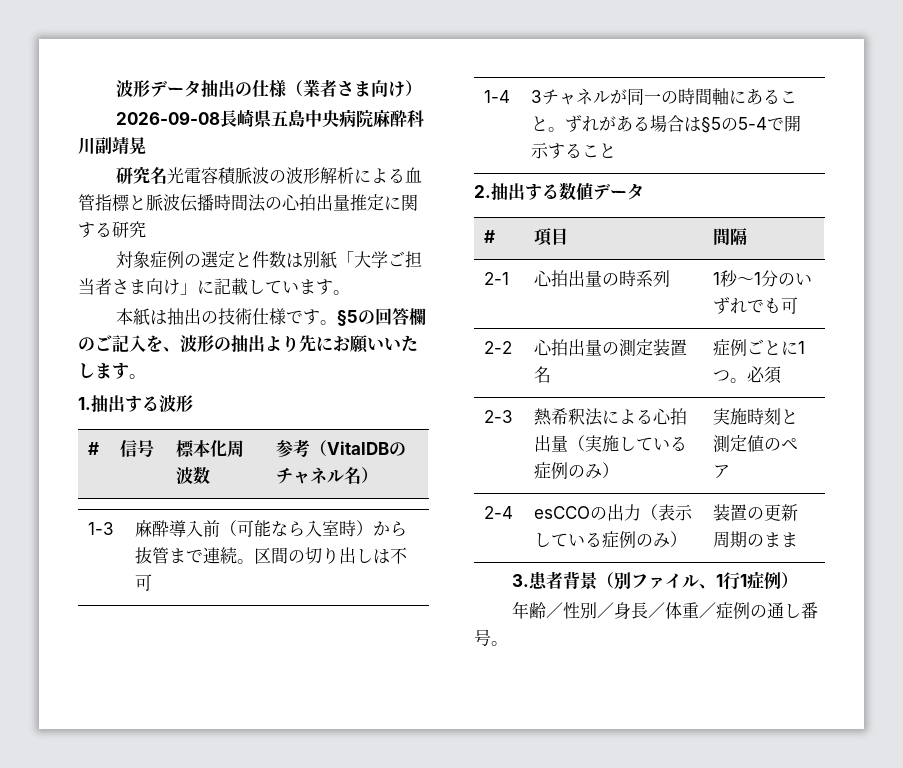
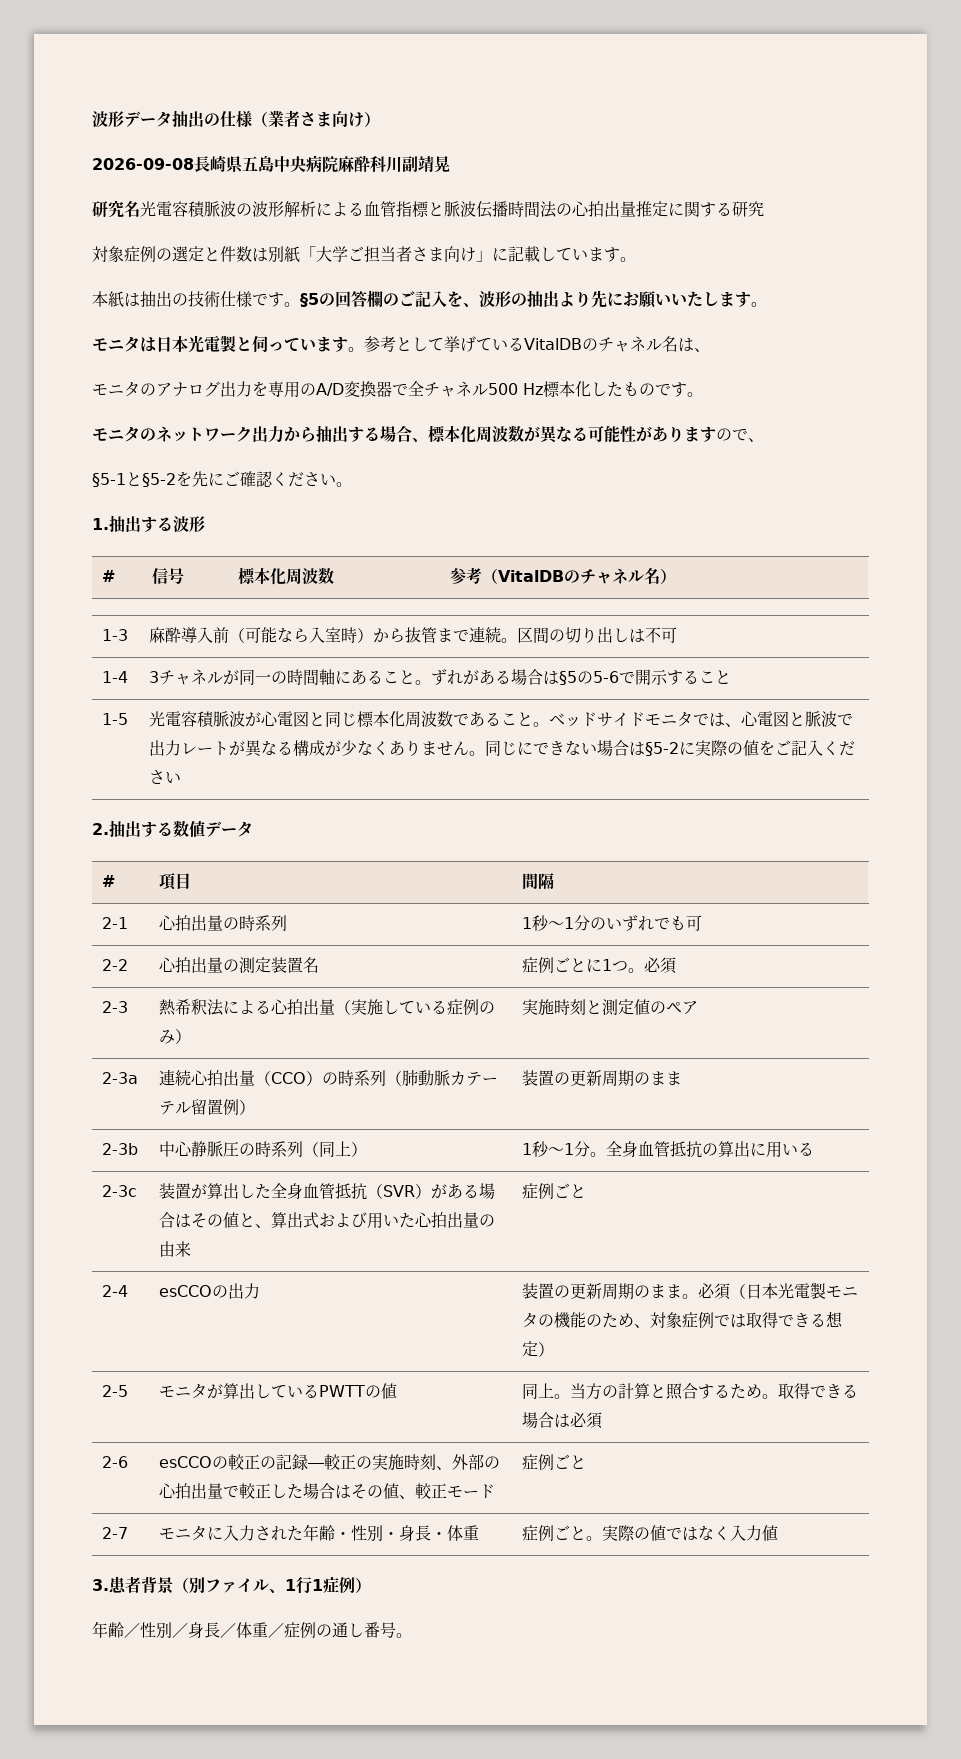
(146, 376) none -> [92,335,710,353] [92,381,703,398] [92,425,764,444] [92,471,352,487] // モニタは日本光電製と伺っています。参考として挙げているVitalDBのチャネル名は、 // モニタのアナログ出力を専用のA/D変換器で全チャネル500 Hz標本化したものです。 // モニタのネットワーク出力から抽出する場合、標本化周波数が異なる可能性がありますので、 // §5-1と§5-2を先にご確認ください。
[738,117,768,130] 5-4 -> [593,671,620,683] 5-6
(617, 150) none -> [102,713,129,725] [149,711,854,728] [149,740,856,757] [149,770,182,785] // 1-5 | 光電容積脈波が心電図と同じ標本化周波数であること。ベッドサイドモニタでは、心電図と脈波で出力レートが異なる構成が少なくありません。同じにできない場合は§5-2に実際の値をご記入ください
[484,506,514,519] [534,504,694,521] [534,531,671,548] 2-4 | esCCOの出力（表示している症例のみ -> [102,1072,139,1084] [159,1069,499,1086] [159,1099,240,1115] 2-3a | 連続心拍出量（CCO）の時系列（肺動脈カテーテル留置例
(799, 539) none -> [102,1143,139,1155] [159,1141,368,1157] [522,1141,815,1158] [102,1185,138,1197] [159,1183,496,1200] [159,1212,496,1229] [159,1241,192,1257] [522,1183,587,1199] [102,1285,129,1297] [159,1283,261,1299] [522,1282,859,1300] [522,1311,844,1328] [522,1341,555,1357] [102,1385,129,1397] [159,1383,398,1399] [522,1383,859,1400] [522,1412,603,1429] [102,1456,129,1468] [159,1454,501,1471] [159,1483,496,1499] [522,1454,587,1470] [102,1527,129,1539] [159,1524,480,1541] [522,1525,779,1541] // 2-3b | 中心静脈圧の時系列（同上） | 1秒〜1分。全身血管抵抗の算出に用いる // 2-3c | 装置が算出した全身血管抵抗（SVR）がある場合はその値と、算出式および用いた心拍出量の由来 | 症例ごと // 2-4 | esCCOの出力 | 装置の更新周期のまま。必須（日本光電製モニタの機能のため、対象症例では取得できる想定） // 2-5 | モニタが算出しているPWTTの値 | 同上。当方の計算と照合するため。取得できる場合は必須 // 2-6 | esCCOの較正の記録―較正の実施時刻、外部の心拍出量で較正した場合はその値、較正モード | 症例ごと // 2-7 | モニタに入力された年齢・性別・身長・体重 | 症例ごと。実際の値ではなく入力値

